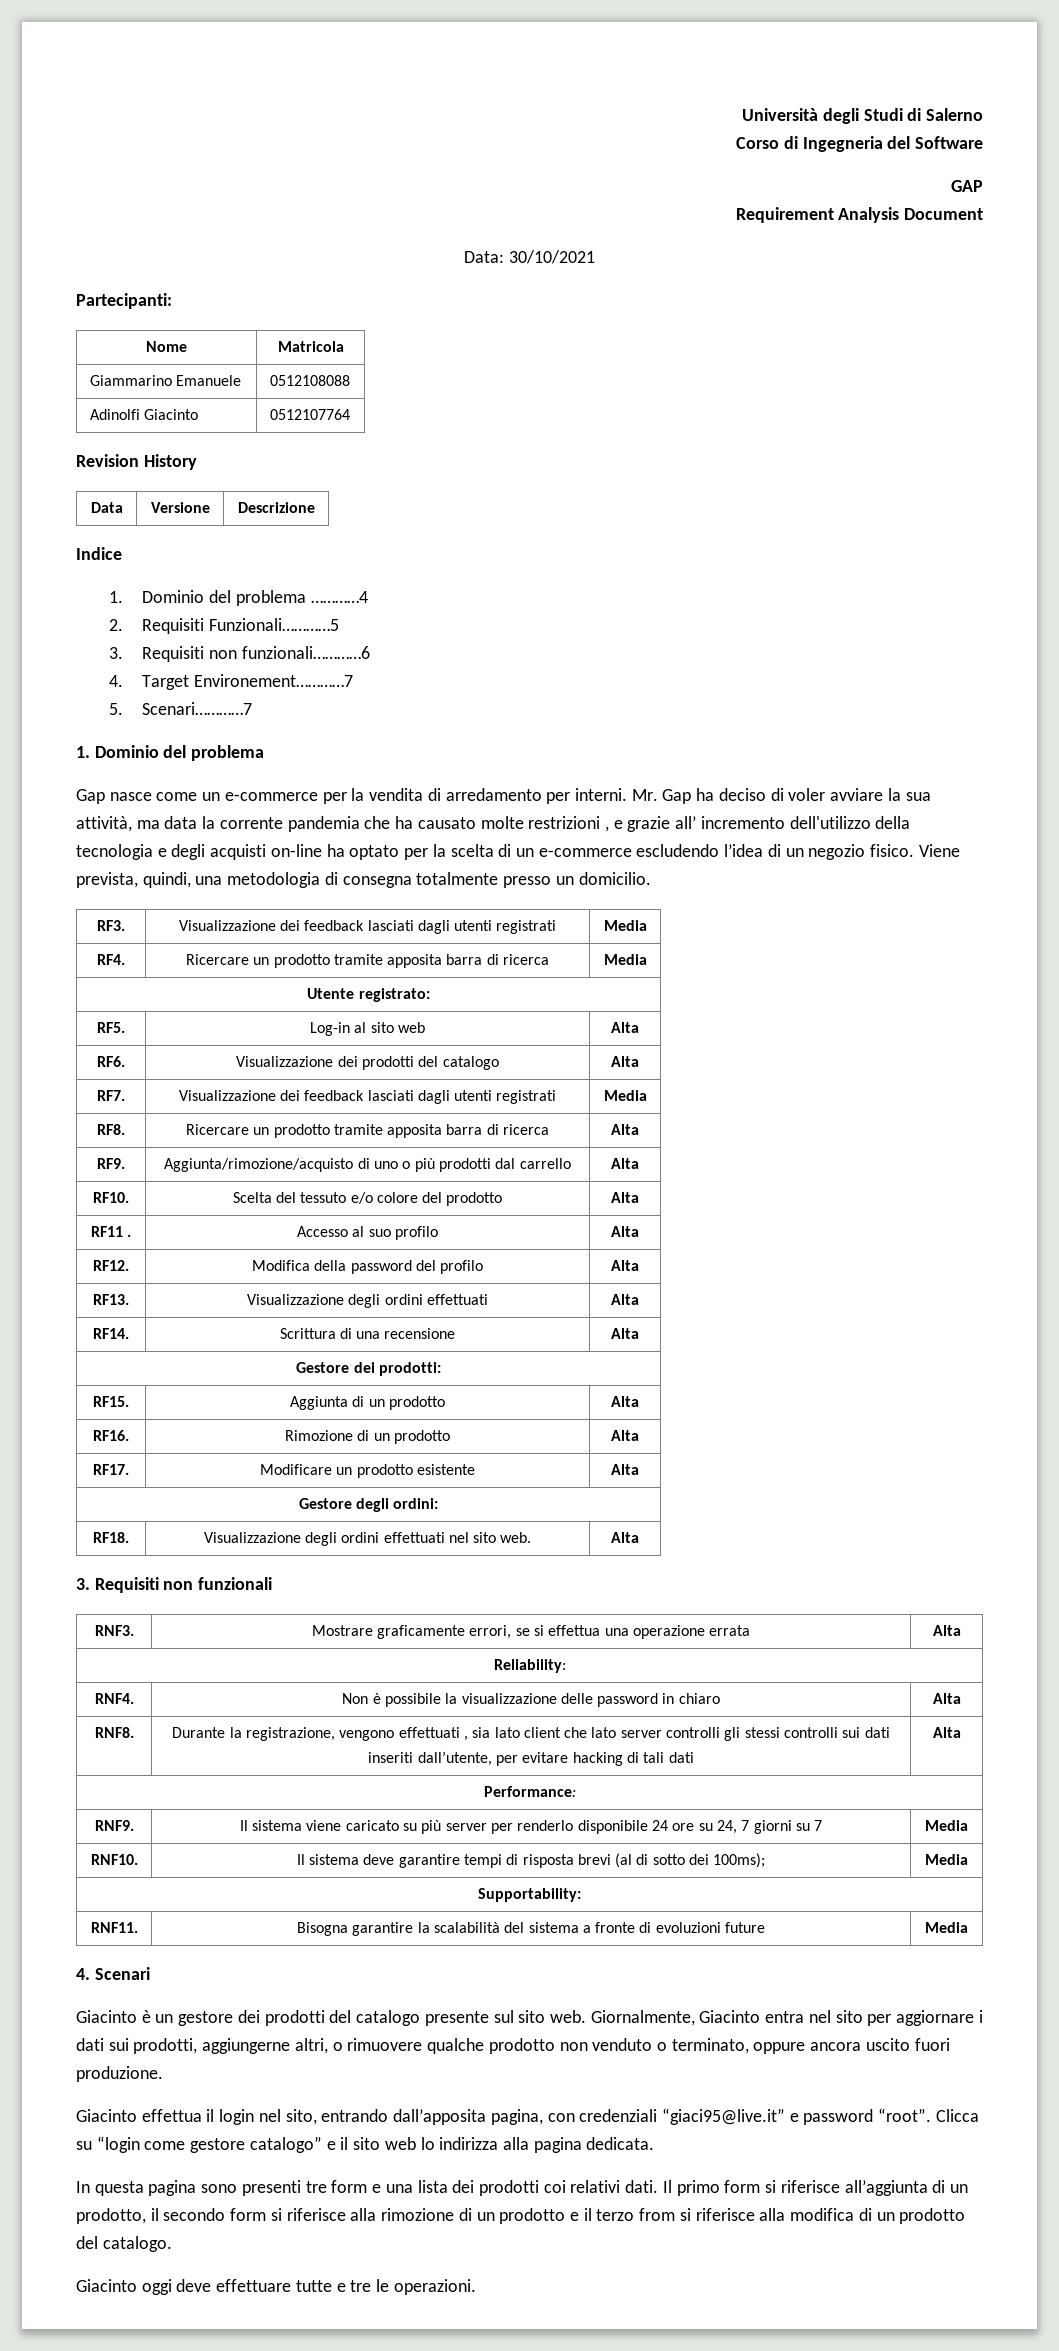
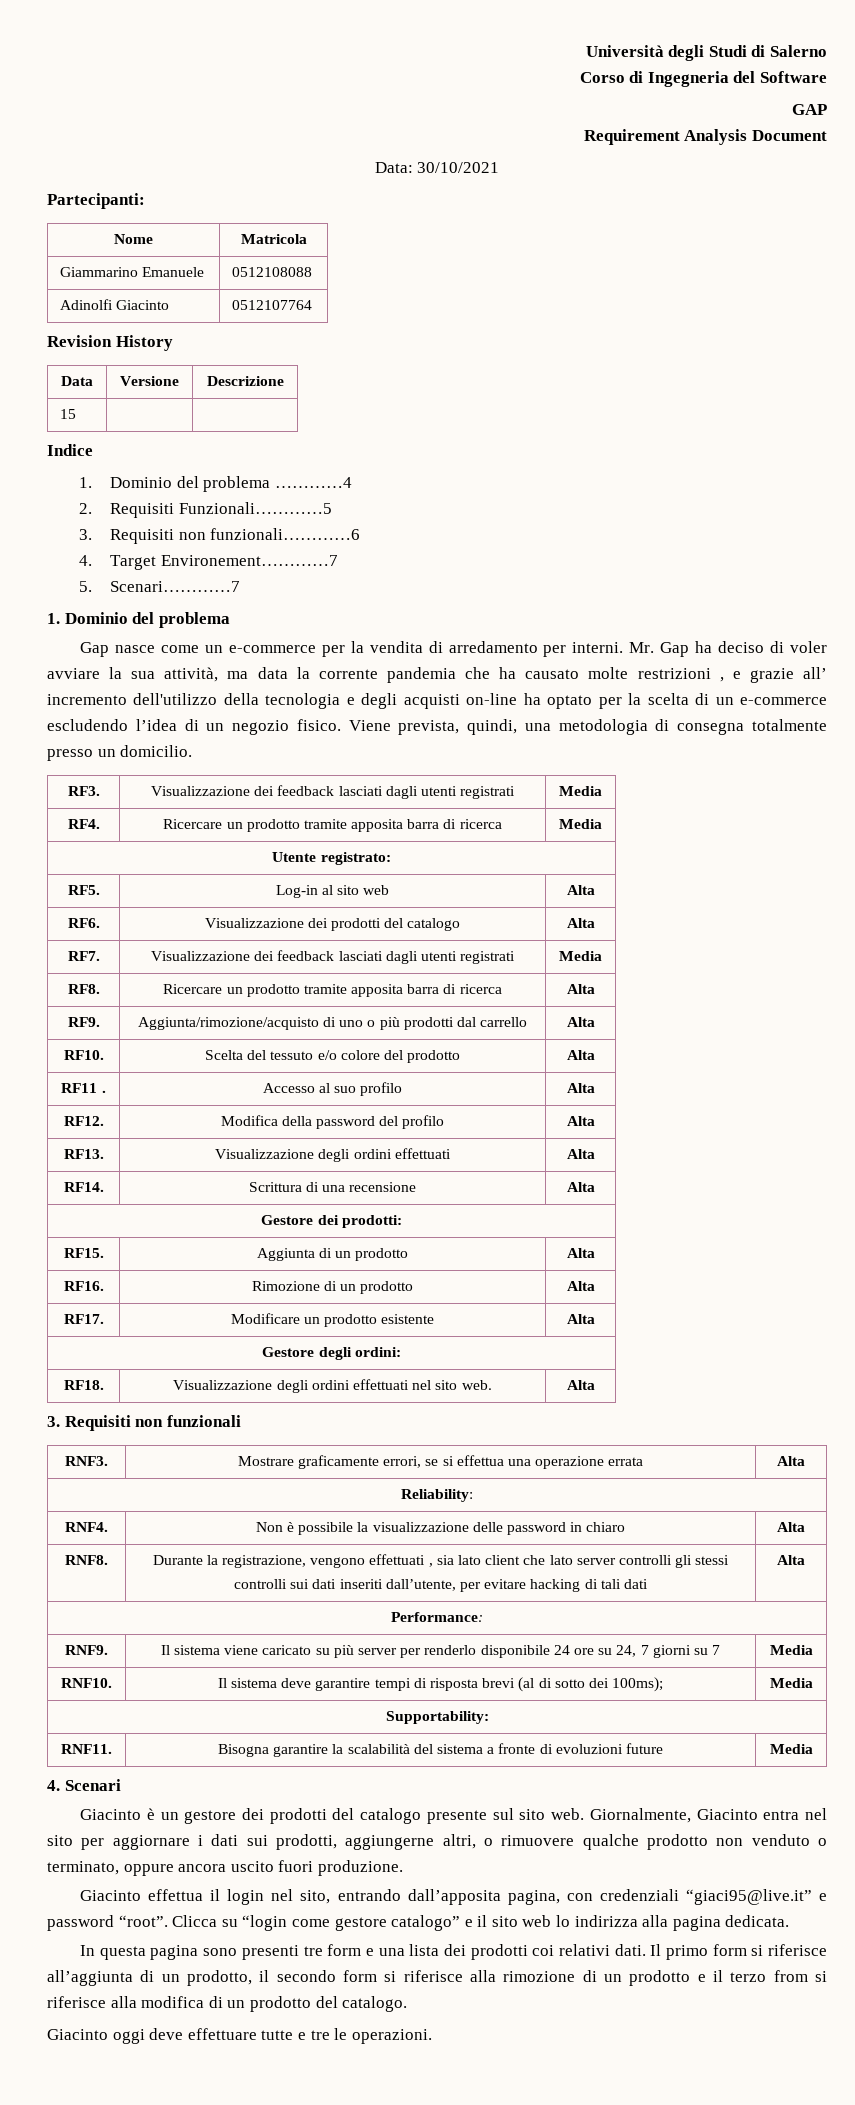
(315, 507) none -> [60,409,77,419] // 15 | |

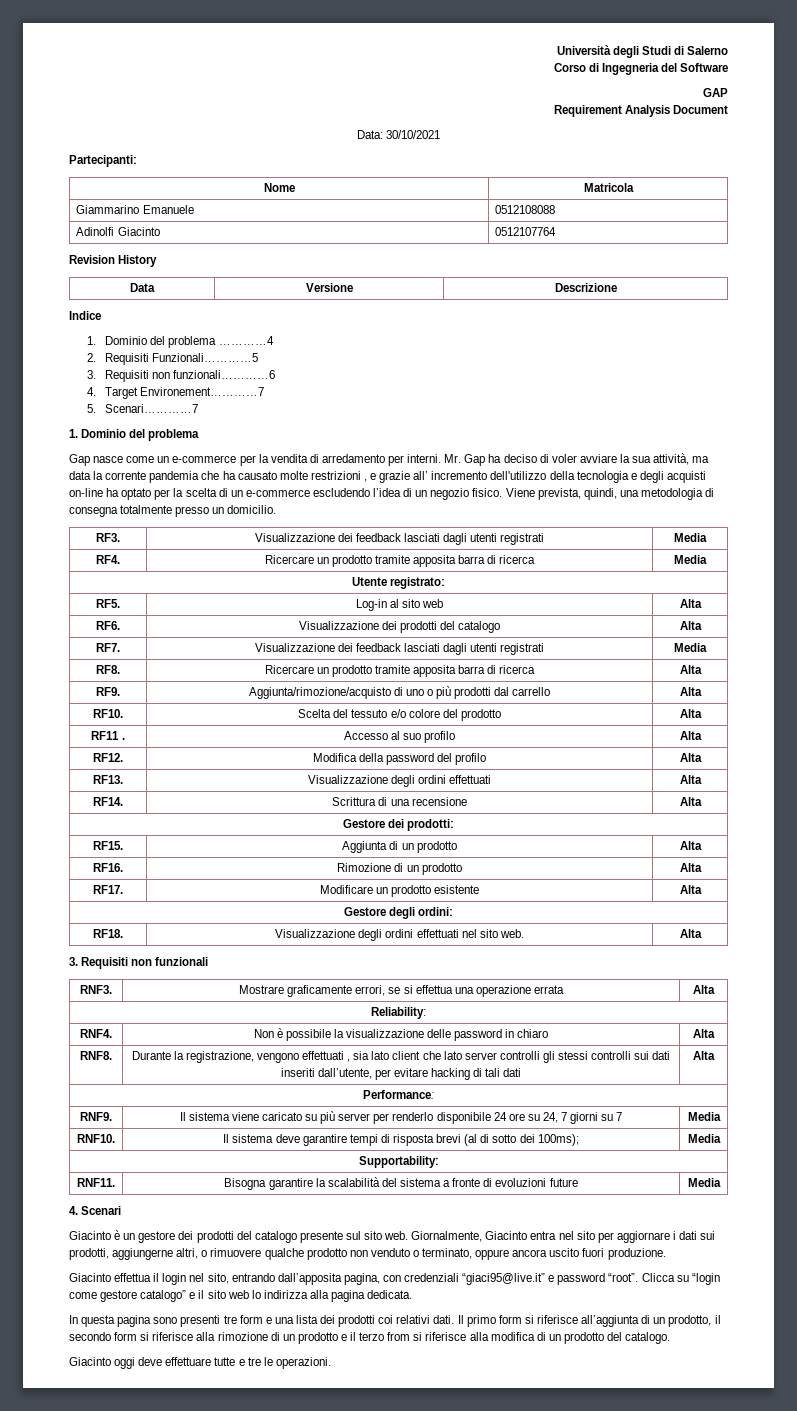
[60,409,77,419] // 15 | | -> (617, 287) none

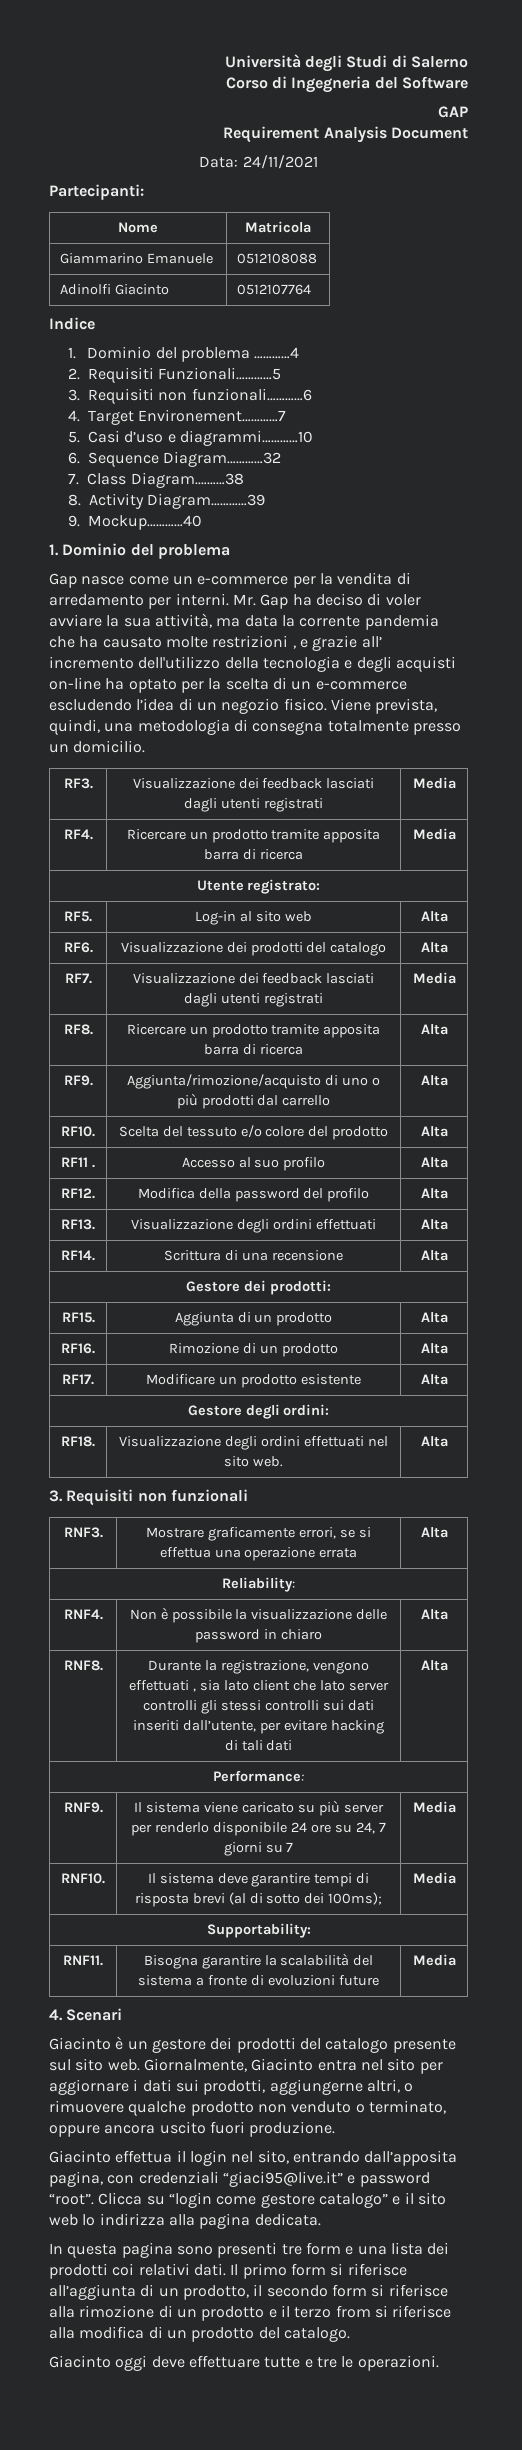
[386,130,441,139] 30/10/2021 -> [242,155,318,169] 24/11/2021
[69,255,158,267] [130,283,155,292] [305,283,353,292] [554,283,617,292] // Revision History // Data | Versione | Descrizione -> (312, 289) none
[105,404,199,413] Scenari…………7 -> [88,430,314,446] [68,451,282,467] [68,472,244,488] [68,493,266,509] [68,515,203,530] Casi d’uso e diagrammi…………10 // 6. Sequence Diagram…………32 // 7. Class Diagram.………38 // 8. Activity Diagram…………39 // 9. Mockup…………40

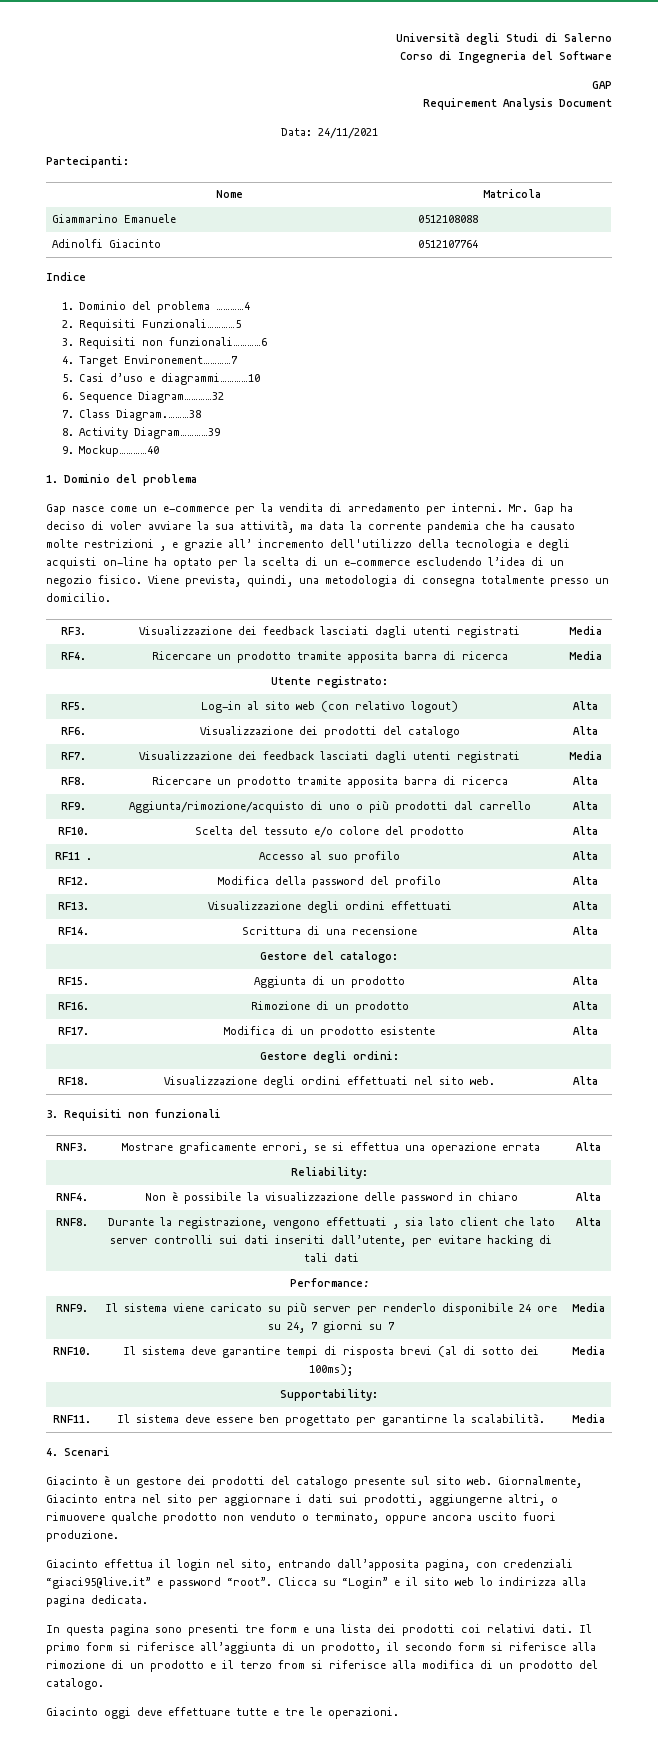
(312, 916) none -> [321,701,458,713] (con relativo logout)
[244,1280,331,1295] dei prodotti: -> [313,951,398,963] del catalogo:
[146,1374,216,1385] Modificare -> [224,1026,294,1035] Modifica di
[201,1700,319,1714] gli stessi controlli -> (213, 1239) none
[143,1953,374,1969] [138,1975,379,1986] Bisogna garantire la scalabilità del sistema a fronte di evoluzioni future -> [117,1413,545,1426] Il sistema deve essere ben progettato per garantirne la scalabilità.
[168,2192,388,2208] “login come gestore catalogo” -> [342,1577,388,1589] “Login”

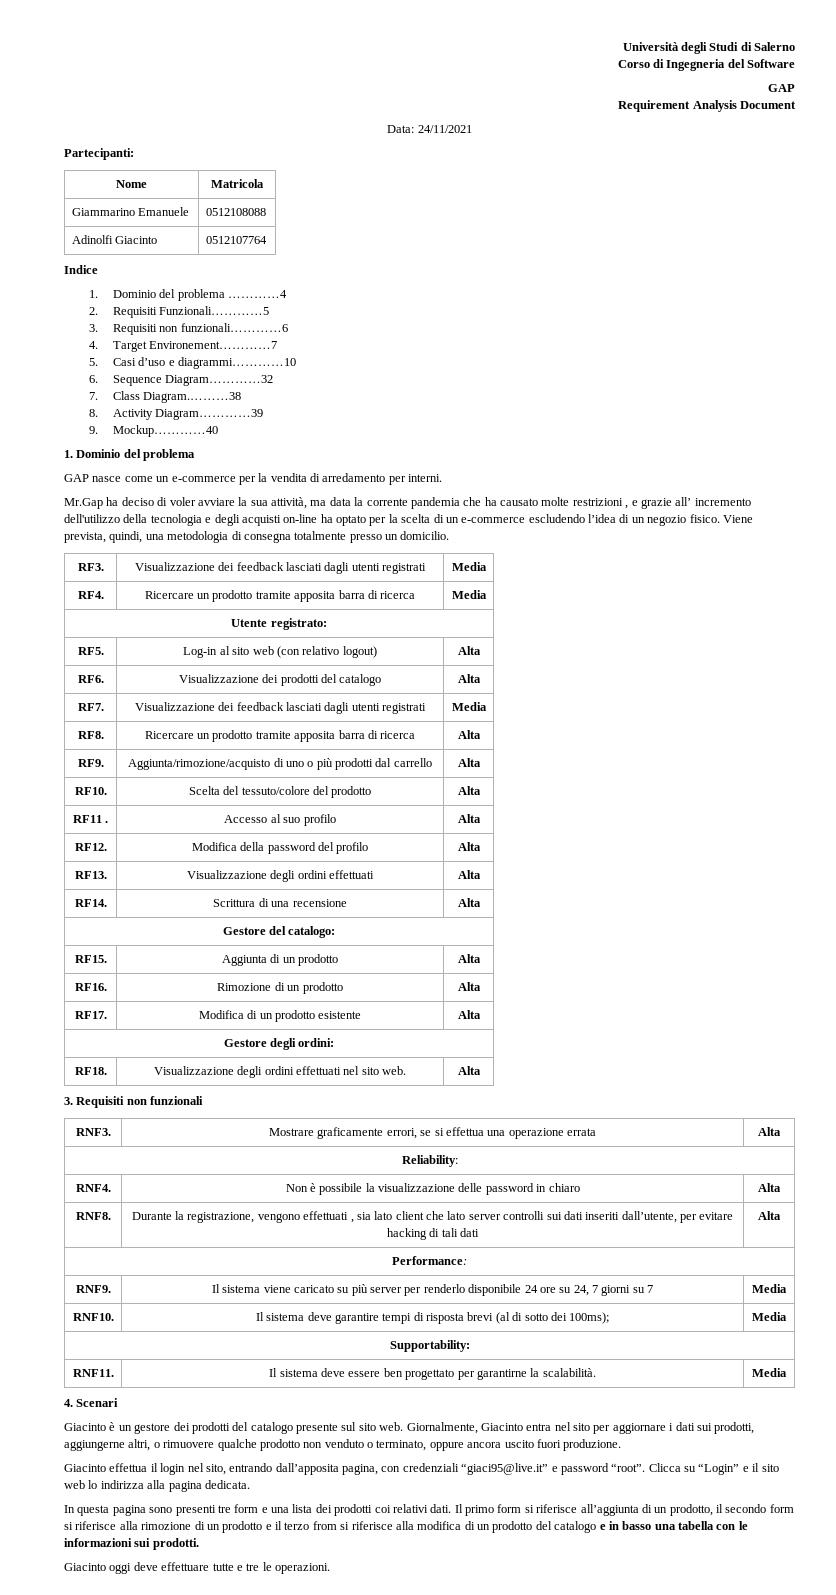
[46,504,66,515] Gap -> [64,474,89,482] GAP
[509,504,554,515] Mr. Gap -> [64,498,103,509] // Mr.Gap
[264,826,379,838] tessuto e/o colore -> [241,786,310,795] tessuto/colore
[46,1678,104,1690] catalogo. -> [554,1521,748,1533] [64,1538,199,1550] catalogo e in basso una tabella con le informazioni sui prodotti.

